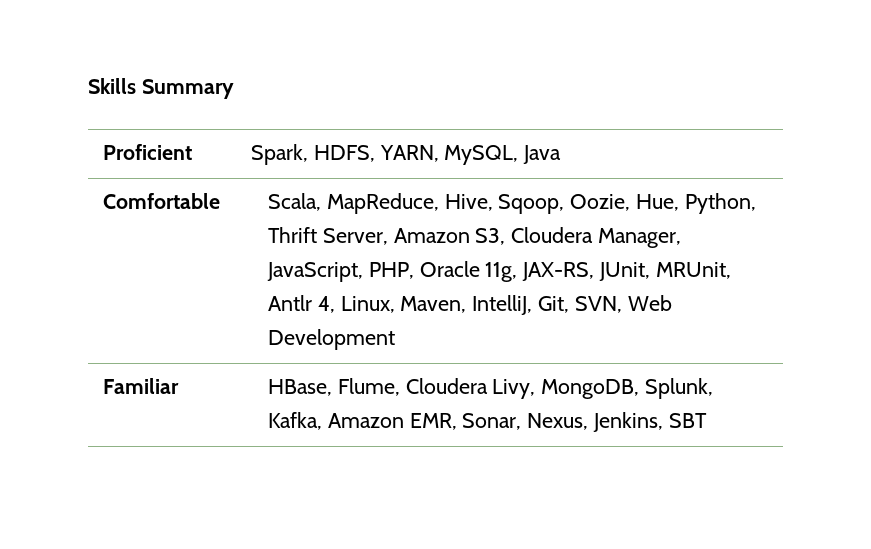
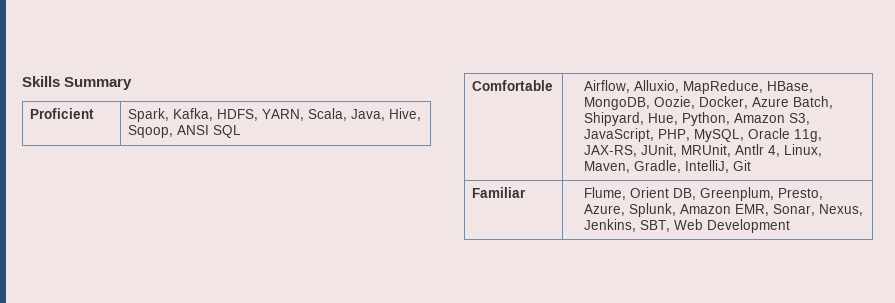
(309, 154) none -> [173,108,214,121] Kafka,
[444,145,562,165] [103,193,221,209] [268,193,756,214] [268,227,682,248] MySQL, Java // Comfortable | Scala, MapReduce, Hive, Sqoop, Oozie, Hue, Python, Thrift Server, Amazon S3, Cloudera Manager, -> [308,108,422,121] [128,125,242,138] [472,80,554,91] [583,80,813,94] [583,96,833,110] [583,112,810,126] Scala, Java, Hive, Sqoop, ANSI SQL // Comfortable | Airflow, Alluxio, MapReduce, HBase, MongoDB, Oozie, Docker, Azure Batch, Shipyard, Hue, Python, Amazon S3,
(414, 270) none -> [693,129,744,142] MySQL,
[472,295,672,315] [268,329,396,350] [103,378,180,394] [268,378,714,399] [268,412,323,430] IntelliJ, Git, SVN, Web Development // Familiar | HBase, Flume, Cloudera Livy, MongoDB, Splunk, Kafka, -> [633,160,751,173] [472,187,527,198] [583,187,823,201] [583,203,676,217] Gradle, IntelliJ, Git // Familiar | Flume, Orient DB, Greenplum, Presto, Azure, Splunk,
[668,413,707,428] SBT -> [639,219,790,233] SBT, Web Development

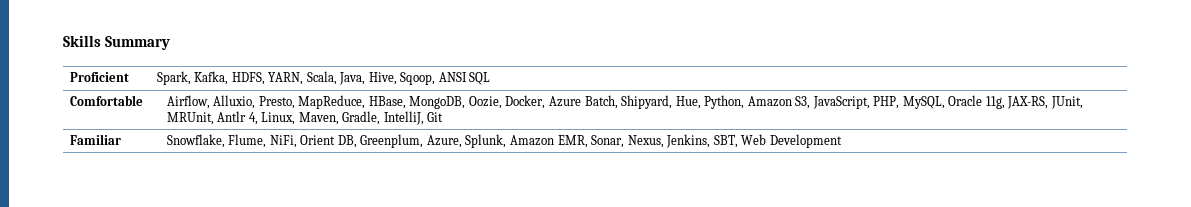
(679, 86) none -> [258,96,295,109] Presto,
[583,187,626,200] Flume, -> [166,134,297,148] Snowflake, Flume, NiFi,
[777,188,823,200] Presto, -> (424, 141) none

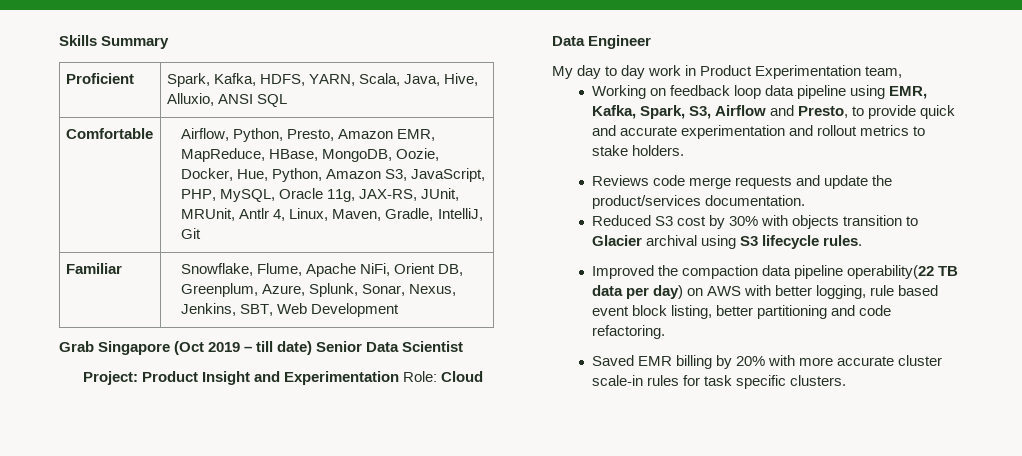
[400,72,436,85] Sqoop, -> [166,93,214,106] Alluxio,
[213,95,295,109] Alluxio, Presto, -> [233,128,436,142] Python, Presto, Amazon EMR,
[548,95,673,109] Azure Batch, Shipyard, -> (234, 174) none
(267, 141) none -> [306,263,357,277] Apache
[509,135,588,148] Amazon EMR, -> (359, 290) none
(842, 141) none -> [59,341,464,355] [82,371,484,385] [551,35,651,49] [551,65,903,79] [592,85,928,99] [592,105,956,119] [592,125,926,139] [592,145,685,156] [592,175,893,189] [592,195,806,209] [592,215,919,229] [592,235,863,249] [592,265,959,279] [592,285,939,299] [592,305,892,319] [592,325,666,339] [592,355,943,369] [592,375,847,389] // Grab Singapore (Oct 2019 – till date) Senior Data Scientist // Project: Product Insight and Experimentation Role: Cloud Data Engineer // My day to day work in Product Experimentation team, // Working on feedback loop data pipeline using EMR, Kafka, Spark, S3, Airflow and Presto, to provide quick and accurate experimentation and rollout metrics to stake holders. // Reviews code merge requests and update the product/services documentation. // Reduced S3 cost by 30% with objects transition to Glacier archival using S3 lifecycle rules. // Improved the compaction data pipeline operability(22 TB data per day) on AWS with better logging, rule based event block listing, better partitioning and code refactoring. // Saved EMR billing by 20% with more accurate cluster scale-in rules for task specific clusters.

